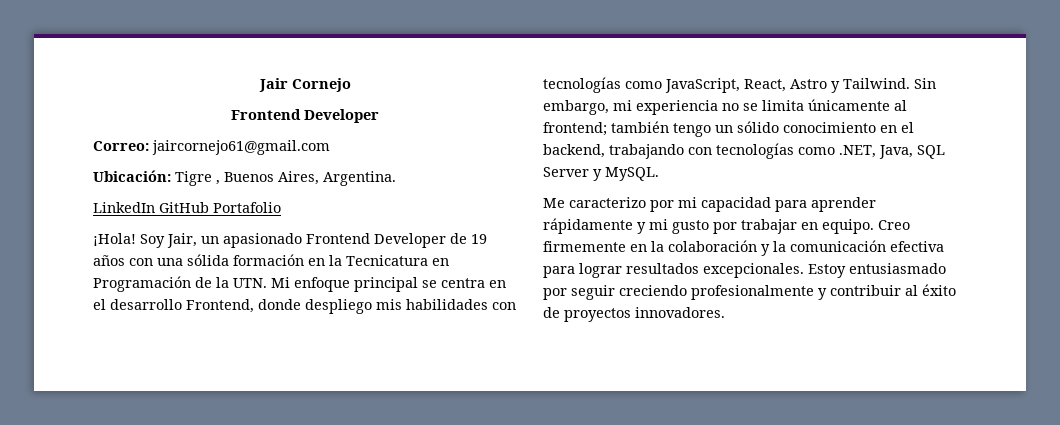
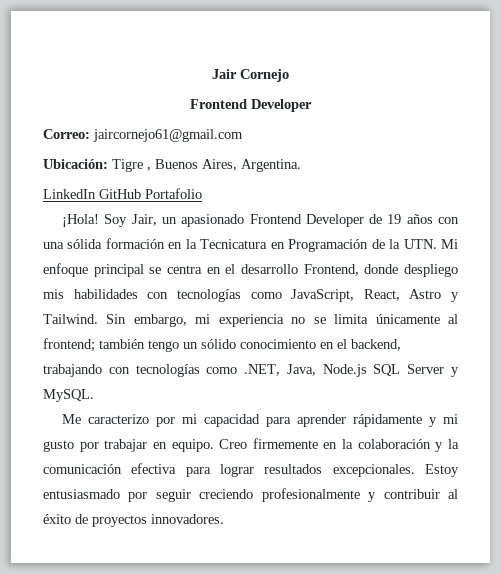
(913, 152) none -> [322,364,367,377] Node.js

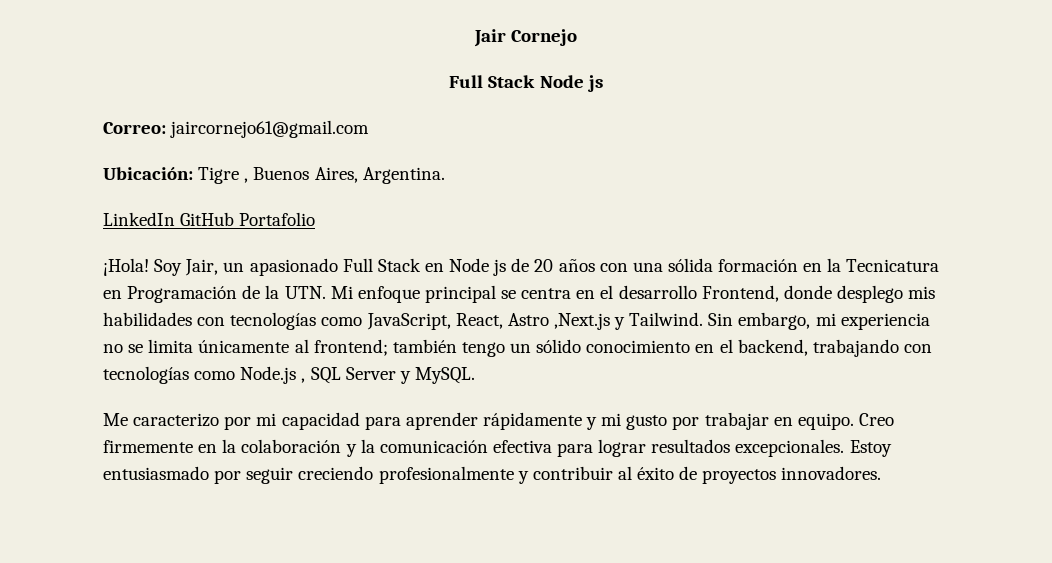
[190,99,312,112] Frontend Developer -> [449,75,603,92] Full Stack Node js
[249,214,402,227] Frontend Developer de 19 -> [342,258,554,276] Full Stack en Node js de 20
[404,264,458,277] despliego -> [836,285,903,303] desplego
(442, 294) none -> [553,313,610,330] ,Next.js
[244,364,367,377] .NET, Java, Node.js -> [240,366,306,384] Node.js ,

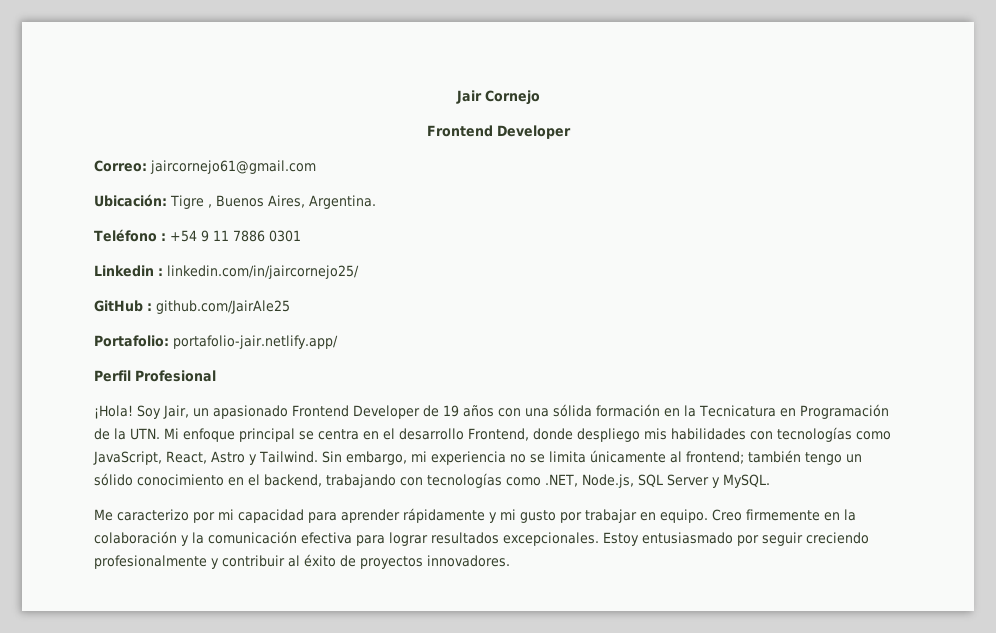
[449,75,603,92] Full Stack Node js -> [426,125,571,139] Frontend Developer
[103,212,316,226] LinkedIn GitHub Portafolio -> [94,229,301,242] [94,265,359,279] [94,300,290,314] [94,335,338,349] [94,370,216,382] Teléfono : +54 9 11 7886 0301 // Linkedin : linkedin.com/in/jaircornejo25/ // GitHub : github.com/JairAle25 // Portafolio: portafolio-jair.netlify.app/ // Perfil Profesional
[342,258,554,276] Full Stack en Node js de 20 -> [292,405,459,419] Frontend Developer de 19
[836,285,903,303] desplego -> [576,428,640,442] despliego
[553,313,610,330] ,Next.js -> (245, 457) none
[240,366,306,384] Node.js , -> [545,474,634,488] .NET, Node.js,

